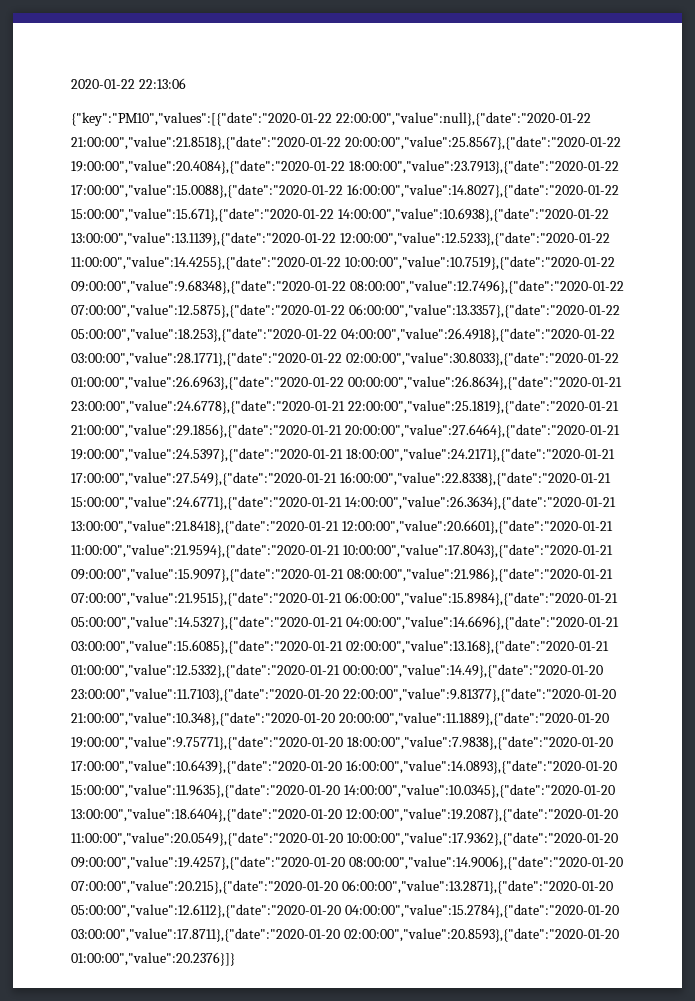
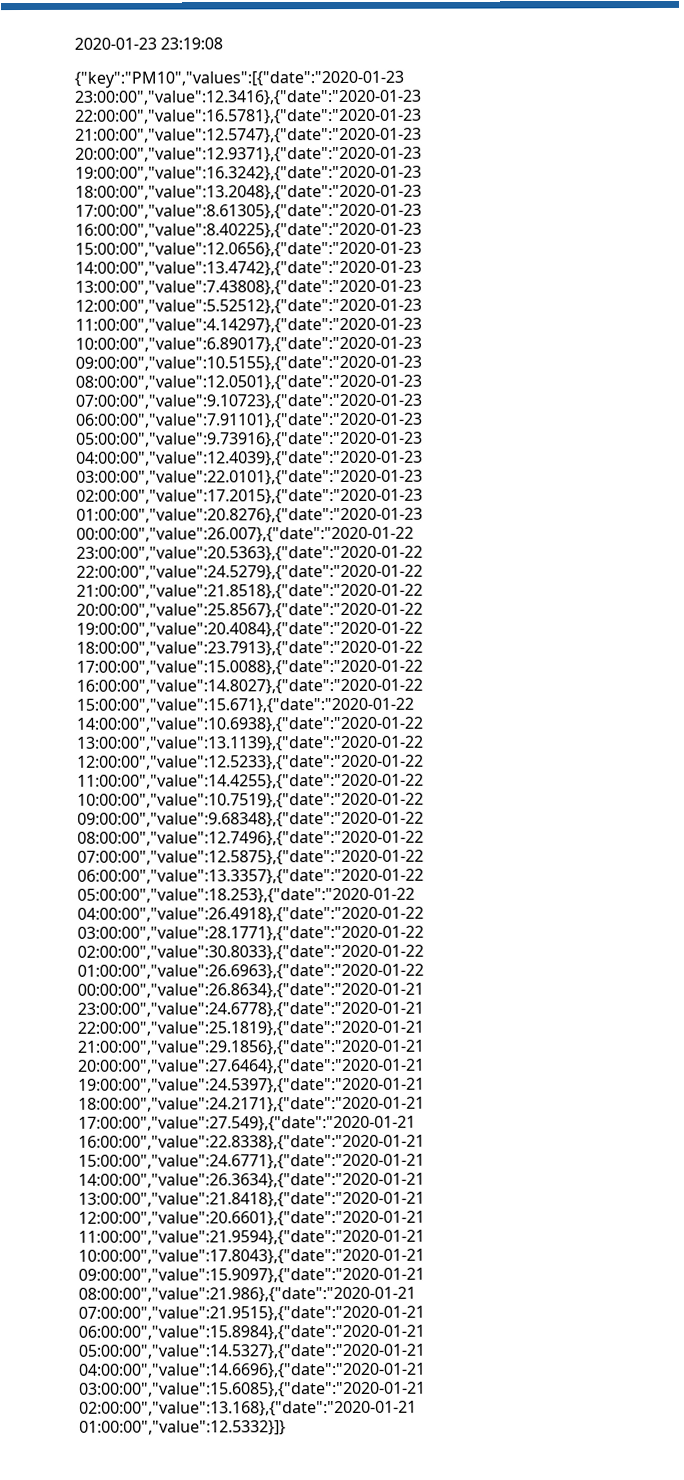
[71,78,186,89] [71,112,591,126] 2020-01-22 22:13:06 // {"key":"PM10","values":[{"date":"2020-01-22 22:00:00","value":null},{"date":"2020-01-22 -> [74,37,224,50] [74,70,404,88] [74,89,422,106] [75,108,422,125] [75,127,422,144] [75,146,422,163] [75,165,422,182] [75,184,422,201] [75,203,422,220] [75,222,422,239] [75,241,422,258] [75,260,422,277] [75,279,422,296] [75,298,422,315] [75,317,422,334] [75,336,422,353] [75,355,422,372] [75,374,422,391] [75,393,422,410] [75,412,423,429] [76,431,423,448] [76,450,423,467] [76,469,423,486] [76,488,423,505] [76,507,423,524] [76,526,414,543] [76,545,423,562] [76,564,423,581] 2020-01-23 23:19:08 // {"key":"PM10","values":[{"date":"2020-01-23 23:00:00","value":12.3416},{"date":"2020-01-23 22:00:00","value":16.5781},{"date":"2020-01-23 21:00:00","value":12.5747},{"date":"2020-01-23 20:00:00","value":12.9371},{"date":"2020-01-23 19:00:00","value":16.3242},{"date":"2020-01-23 18:00:00","value":13.2048},{"date":"2020-01-23 17:00:00","value":8.61305},{"date":"2020-01-23 16:00:00","value":8.40225},{"date":"2020-01-23 15:00:00","value":12.0656},{"date":"2020-01-23 14:00:00","value":13.4742},{"date":"2020-01-23 13:00:00","value":7.43808},{"date":"2020-01-23 12:00:00","value":5.52512},{"date":"2020-01-23 11:00:00","value":4.14297},{"date":"2020-01-23 10:00:00","value":6.89017},{"date":"2020-01-23 09:00:00","value":10.5155},{"date":"2020-01-23 08:00:00","value":12.0501},{"date":"2020-01-23 07:00:00","value":9.10723},{"date":"2020-01-23 06:00:00","value":7.91101},{"date":"2020-01-23 05:00:00","value":9.73916},{"date":"2020-01-23 04:00:00","value":12.4039},{"date":"2020-01-23 03:00:00","value":22.0101},{"date":"2020-01-23 02:00:00","value":17.2015},{"date":"2020-01-23 01:00:00","value":20.8276},{"date":"2020-01-23 00:00:00","value":26.007},{"date":"2020-01-22 23:00:00","value":20.5363},{"date":"2020-01-22 22:00:00","value":24.5279},{"date":"2020-01-22
[71,664,603,678] [71,688,616,702] [71,712,609,726] [71,736,613,750] [71,760,617,774] [71,784,615,798] [71,808,618,822] [71,832,618,846] [71,856,623,870] [71,880,613,894] [71,904,619,918] [71,928,619,942] [71,952,235,966] 01:00:00","value":12.5332},{"date":"2020-01-21 00:00:00","value":14.49},{"date":"2020-01-20 23:00:00","value":11.7103},{"date":"2020-01-20 22:00:00","value":9.81377},{"date":"2020-01-20 21:00:00","value":10.348},{"date":"2020-01-20 20:00:00","value":11.1889},{"date":"2020-01-20 19:00:00","value":9.75771},{"date":"2020-01-20 18:00:00","value":7.9838},{"date":"2020-01-20 17:00:00","value":10.6439},{"date":"2020-01-20 16:00:00","value":14.0893},{"date":"2020-01-20 15:00:00","value":11.9635},{"date":"2020-01-20 14:00:00","value":10.0345},{"date":"2020-01-20 13:00:00","value":18.6404},{"date":"2020-01-20 12:00:00","value":19.2087},{"date":"2020-01-20 11:00:00","value":20.0549},{"date":"2020-01-20 10:00:00","value":17.9362},{"date":"2020-01-20 09:00:00","value":19.4257},{"date":"2020-01-20 08:00:00","value":14.9006},{"date":"2020-01-20 07:00:00","value":20.215},{"date":"2020-01-20 06:00:00","value":13.2871},{"date":"2020-01-20 05:00:00","value":12.6112},{"date":"2020-01-20 04:00:00","value":15.2784},{"date":"2020-01-20 03:00:00","value":17.8711},{"date":"2020-01-20 02:00:00","value":20.8593},{"date":"2020-01-20 01:00:00","value":20.2376}]} -> [79,1420,286,1436] 01:00:00","value":12.5332}]}

